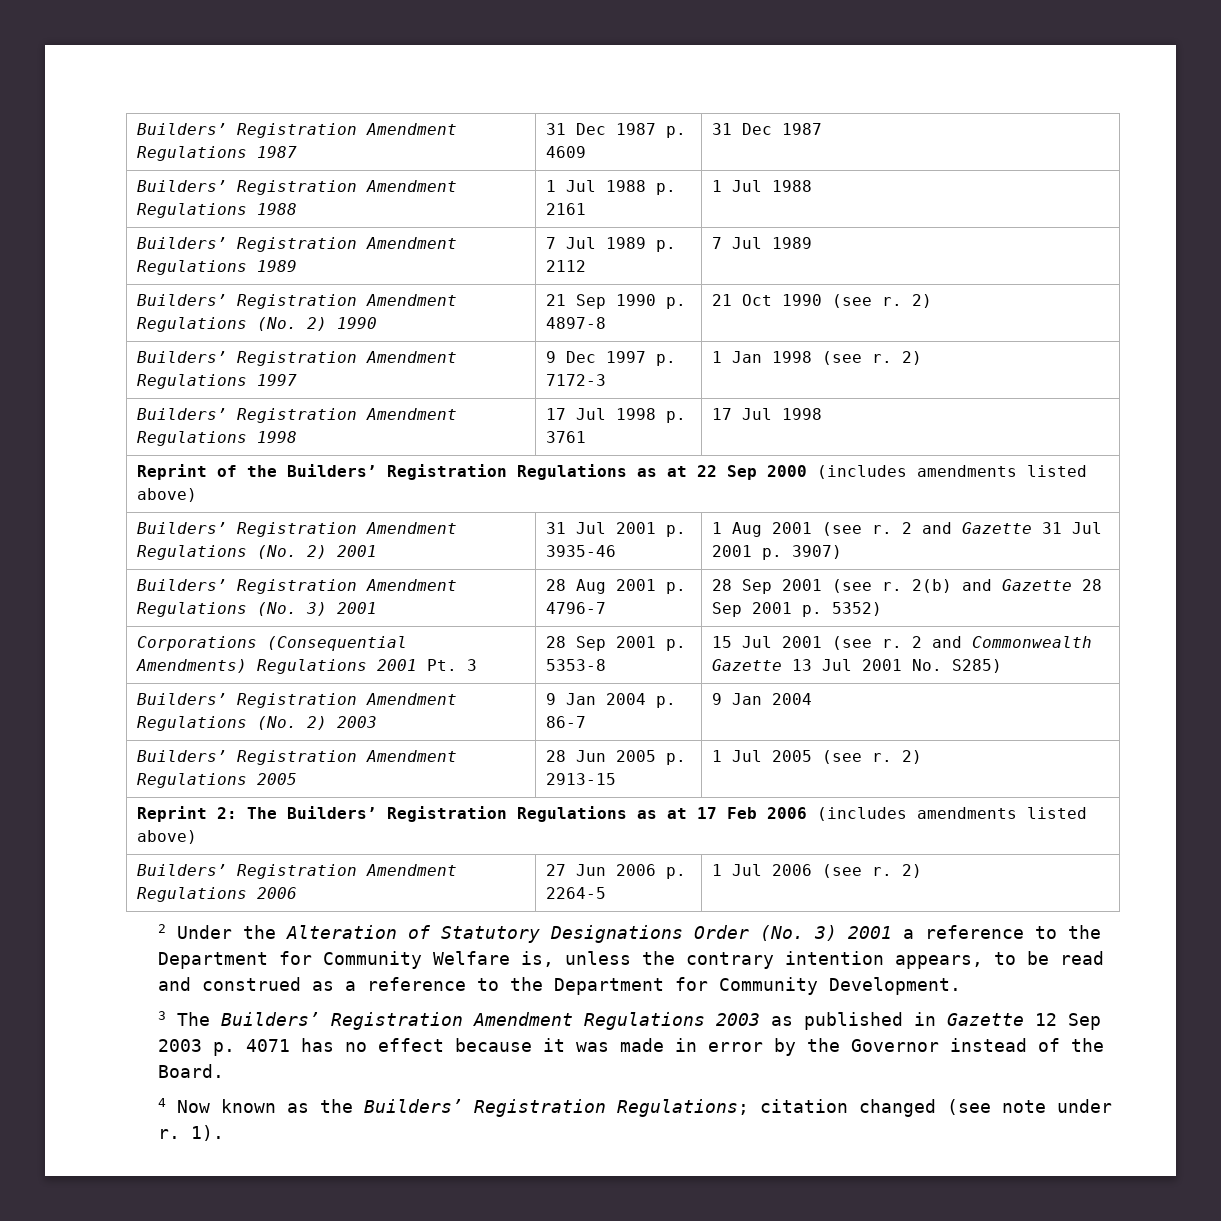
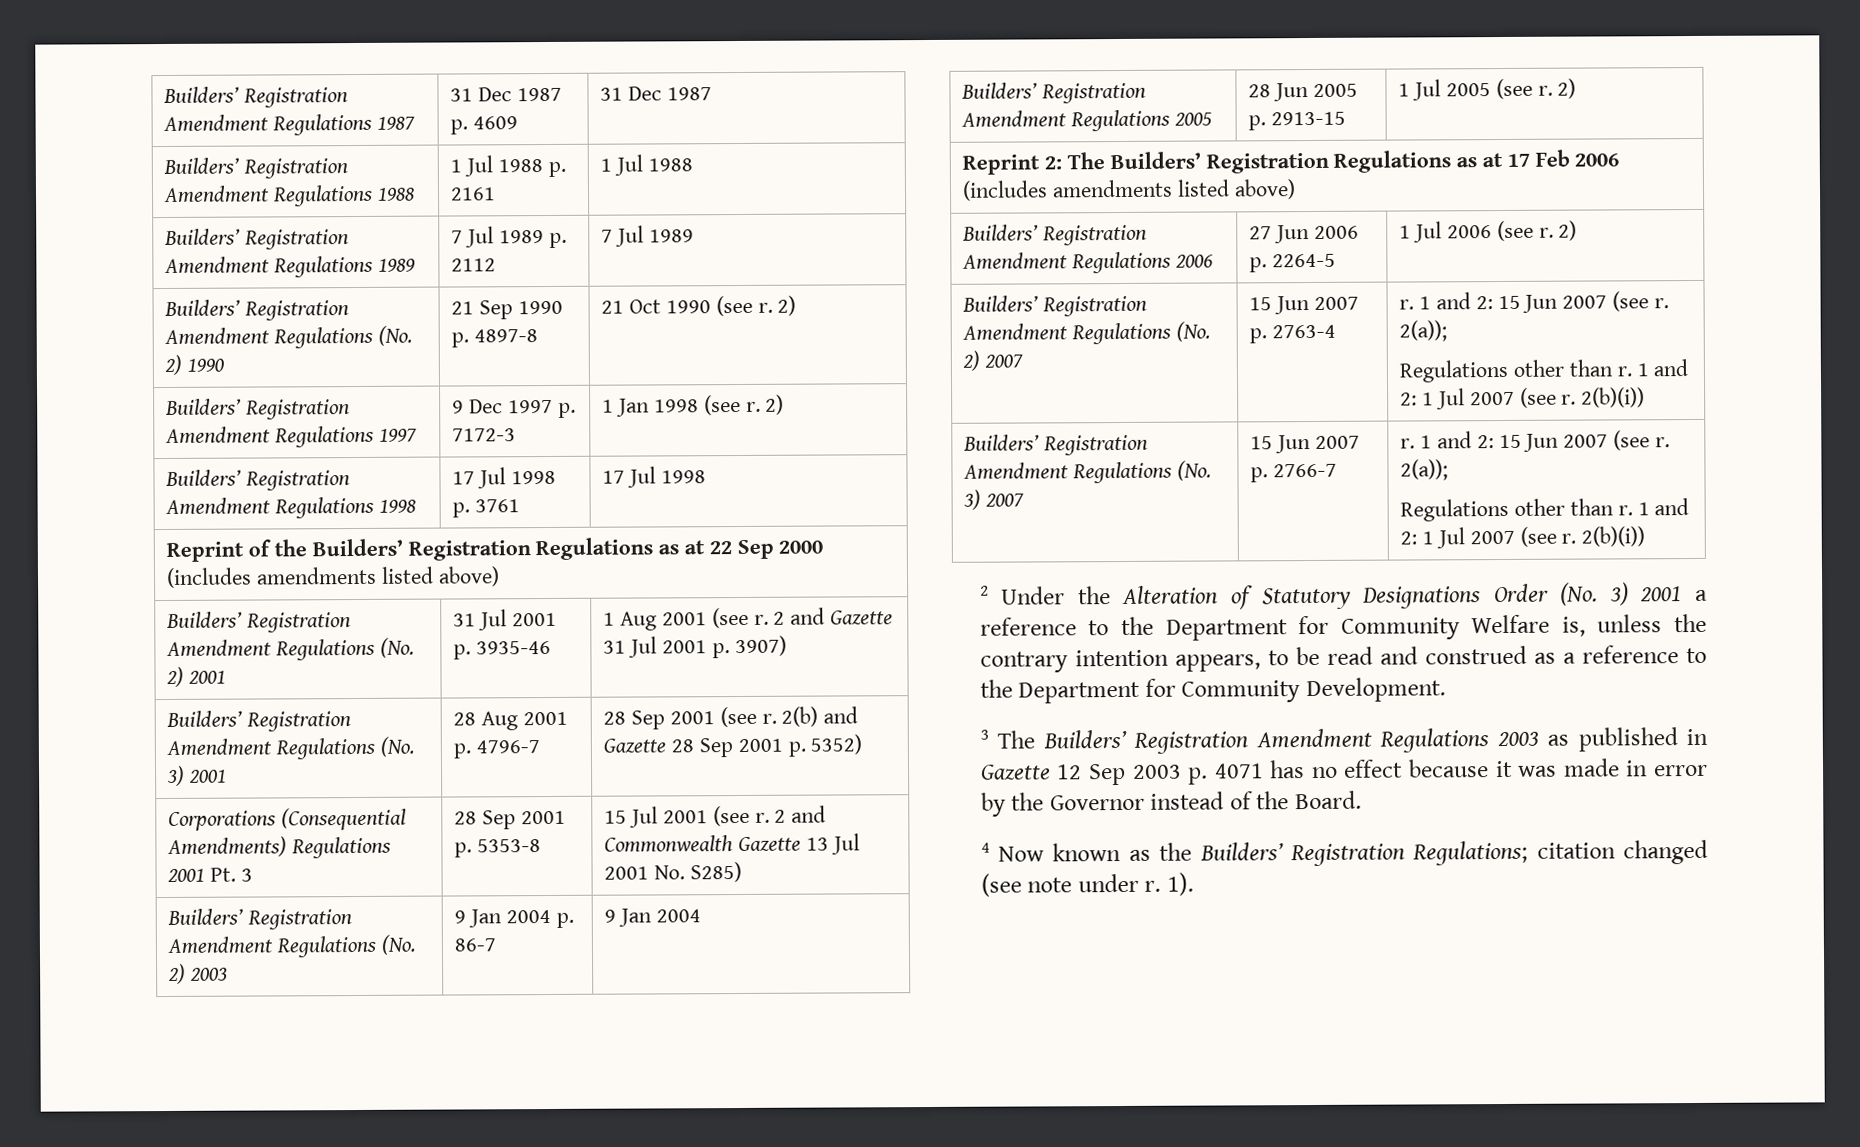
(923, 871) none -> [962,295,1148,317] [962,321,1211,345] [962,350,1024,371] [1249,296,1359,315] [1249,324,1337,344] [1399,291,1669,313] [1399,320,1448,342] [1399,359,1689,383] [1400,387,1646,410] [963,434,1149,456] [963,460,1212,484] [963,489,1025,510] [1250,435,1360,454] [1250,463,1338,483] [1400,430,1670,452] [1400,459,1449,481] [1400,498,1690,522] [1400,526,1646,549] // Builders’ Registration Amendment Regulations (No. 2) 2007 | 15 Jun 2007 p. 2763-4 | r. 1 and 2: 15 Jun 2007 (see r. 2(a)); // Regulations other than r. 1 and 2: 1 Jul 2007 (see r. 2(b)(i)) // Builders’ Registration Amendment Regulations (No. 3) 2007 | 15 Jun 2007 p. 2766-7 | r. 1 and 2: 15 Jun 2007 (see r. 2(a)); // Regulations other than r. 1 and 2: 1 Jul 2007 (see r. 2(b)(i))

